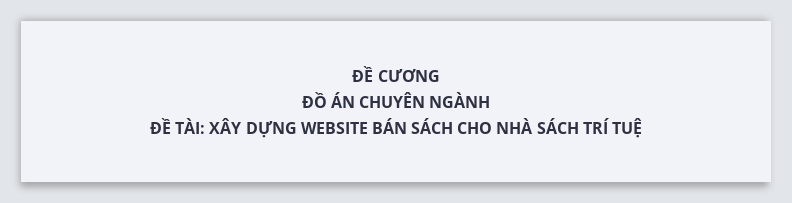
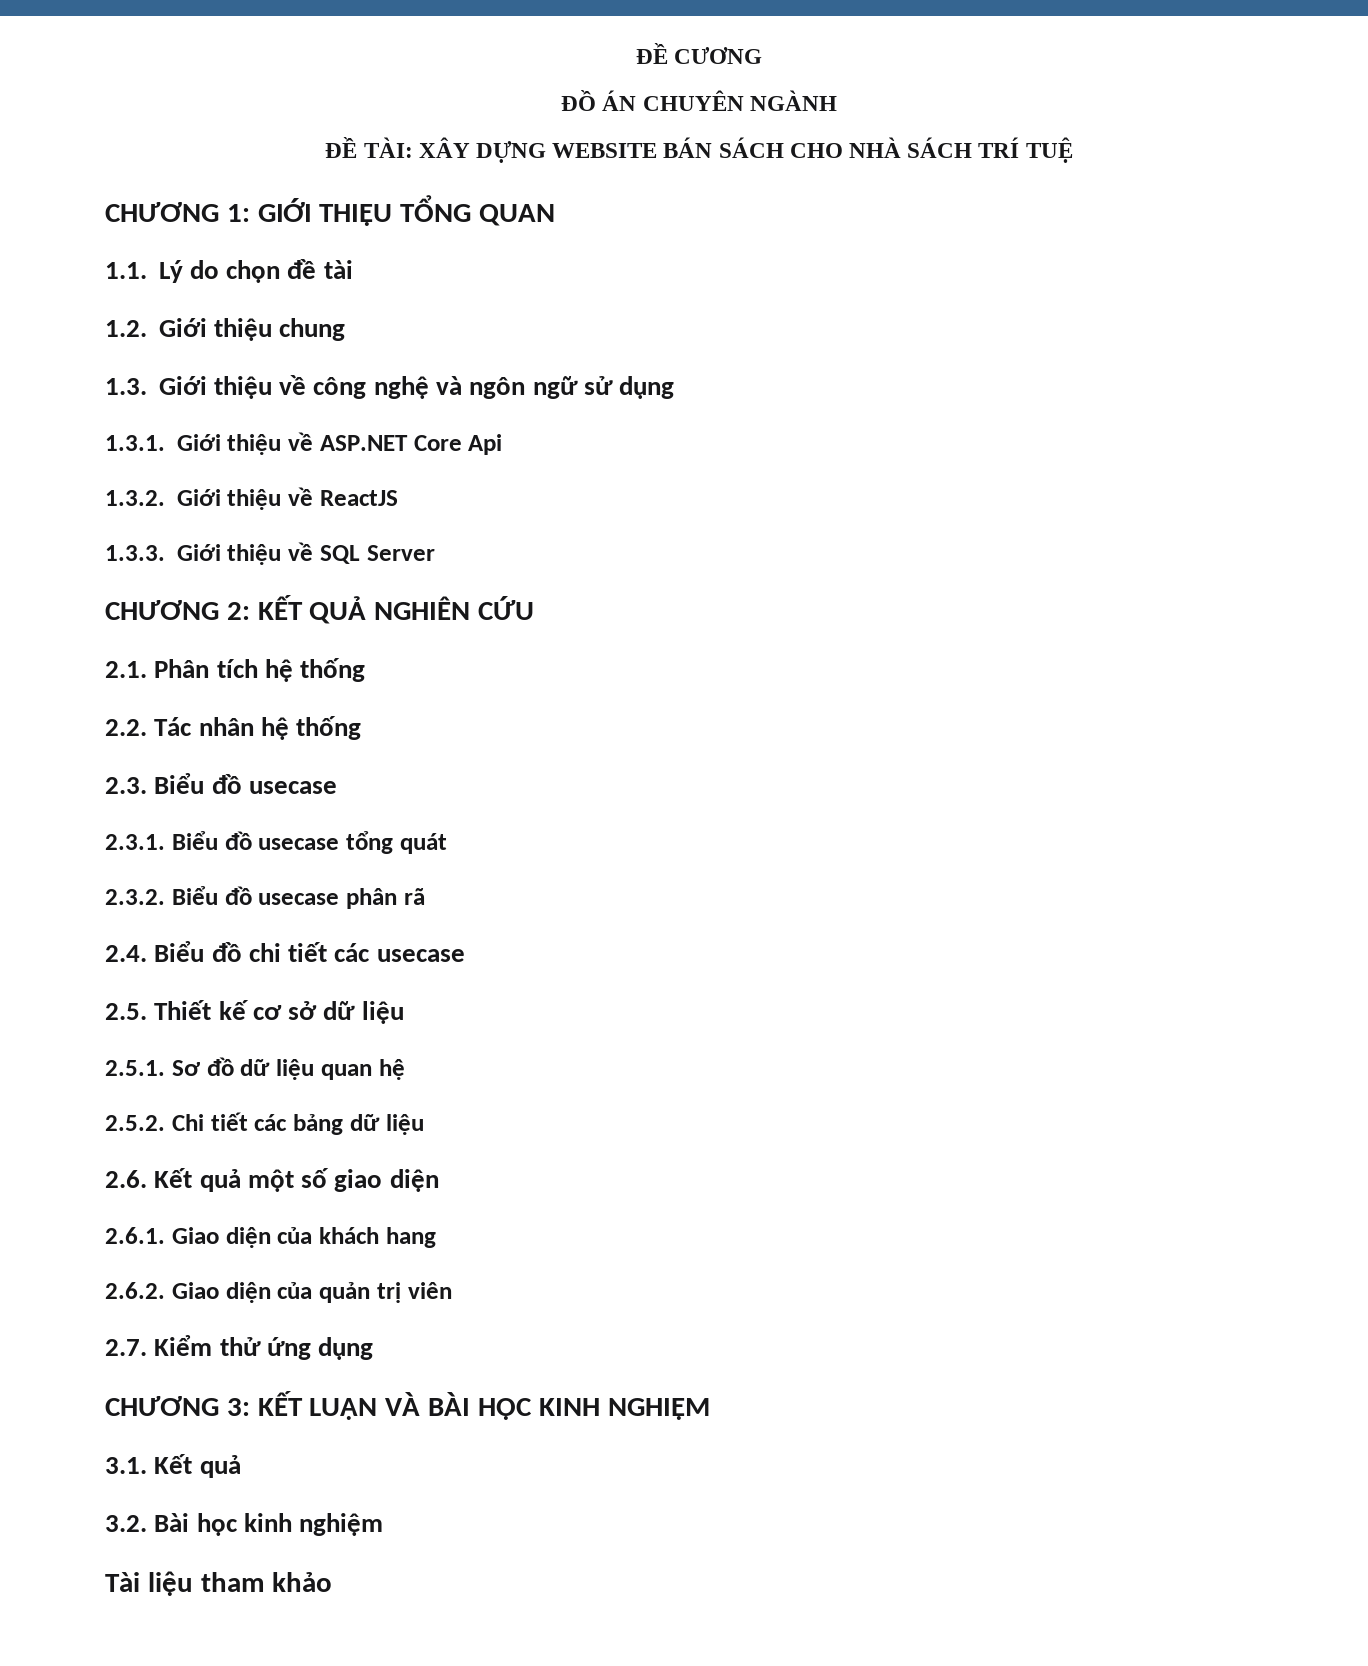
(643, 128) none -> [105,195,556,226] [105,259,353,283] [105,318,346,341] [105,375,675,399] [105,432,503,455] [105,487,398,510] [105,542,435,565] [105,595,535,624] [105,658,366,682] [105,716,362,740] [105,773,337,794] [105,831,447,854] [105,886,425,909] [105,941,465,962] [105,1000,404,1024] [105,1057,405,1080] [105,1112,424,1135] [105,1168,439,1192] [105,1227,436,1248] [105,1282,452,1303] [105,1335,374,1360] [105,1391,710,1420] [105,1454,241,1478] [105,1513,384,1536] [105,1571,333,1596] // CHƯƠNG 1: GIỚI THIỆU TỔNG QUAN // 1.1. Lý do chọn đề tài // 1.2. Giới thiệu chung // 1.3. Giới thiệu về công nghệ và ngôn ngữ sử dụng // 1.3.1. Giới thiệu về ASP.NET Core Api // 1.3.2. Giới thiệu về ReactJS // 1.3.3. Giới thiệu về SQL Server // CHƯƠNG 2: KẾT QUẢ NGHIÊN CỨU // 2.1. Phân tích hệ thống // 2.2. Tác nhân hệ thống // 2.3. Biểu đồ usecase // 2.3.1. Biểu đồ usecase tổng quát // 2.3.2. Biểu đồ usecase phân rã // 2.4. Biểu đồ chi tiết các usecase // 2.5. Thiết kế cơ sở dữ liệu // 2.5.1. Sơ đồ dữ liệu quan hệ // 2.5.2. Chi tiết các bảng dữ liệu // 2.6. Kết quả một số giao diện // 2.6.1. Giao diện của khách hang // 2.6.2. Giao diện của quản trị viên // 2.7. Kiểm thử ứng dụng // CHƯƠNG 3: KẾT LUẬN VÀ BÀI HỌC KINH NGHIỆM // 3.1. Kết quả // 3.2. Bài học kinh nghiệm // Tài liệu tham khảo

